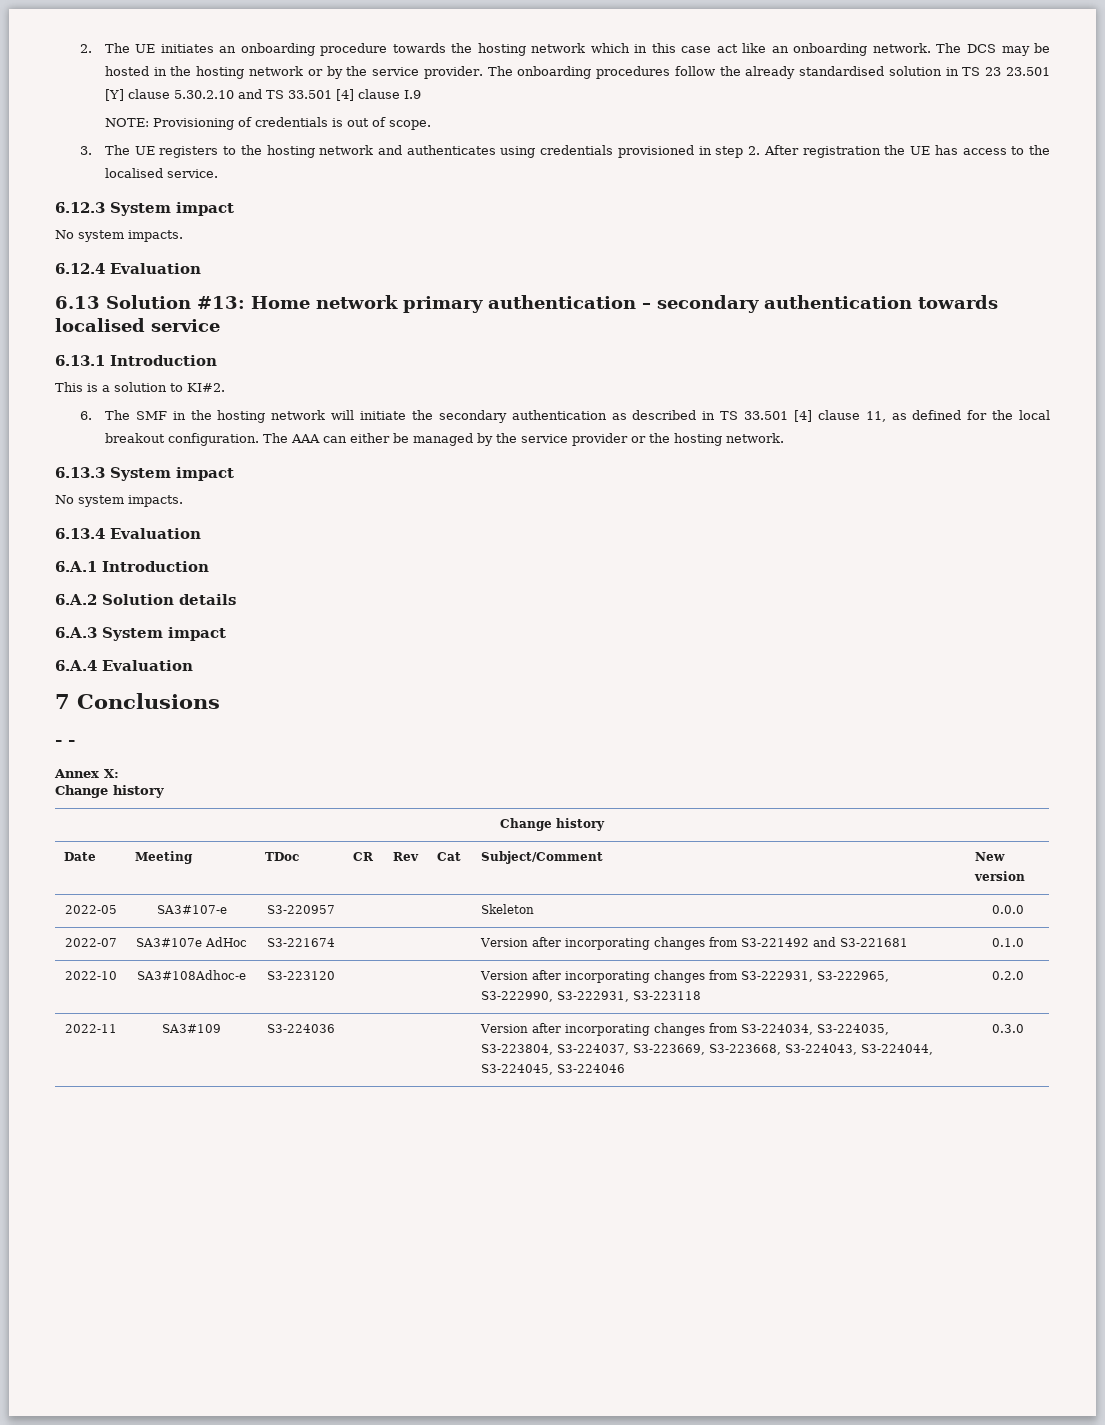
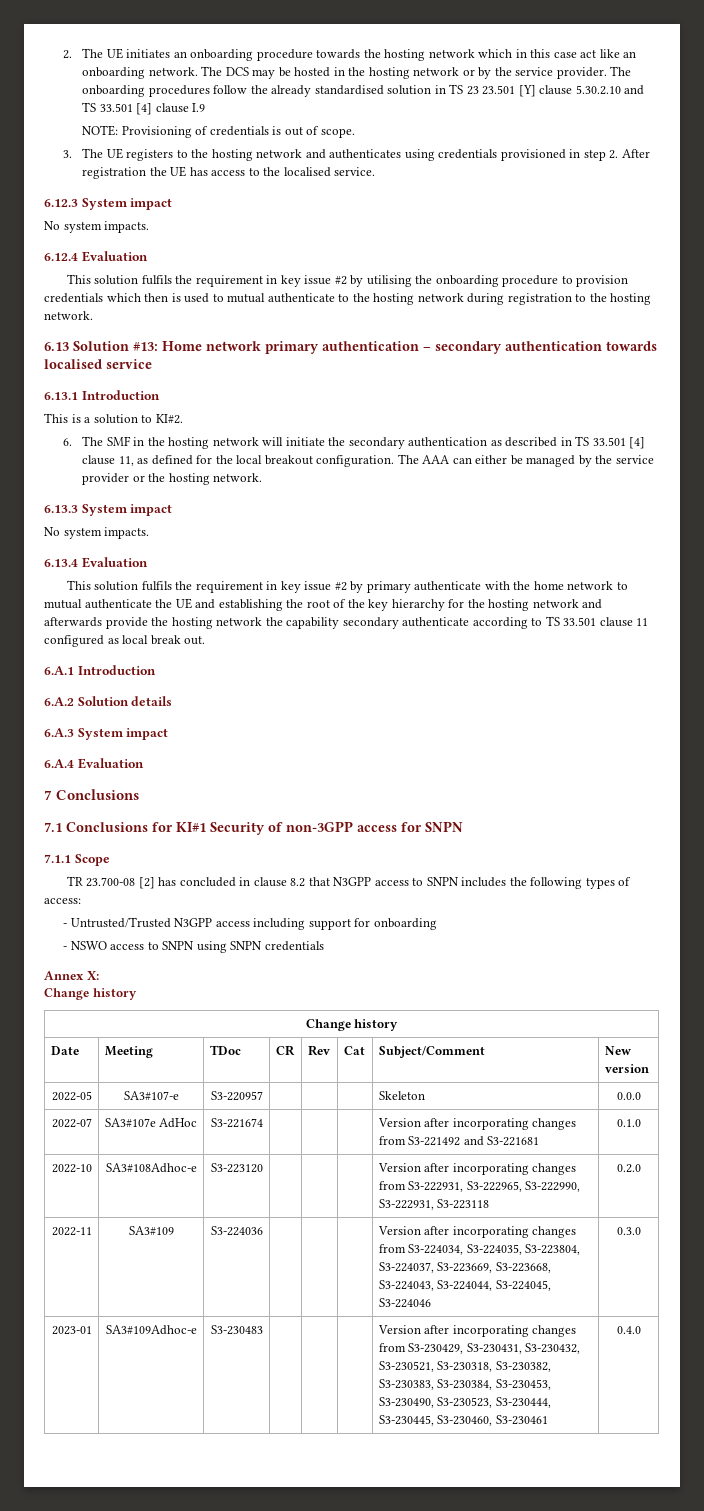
(201, 268) none -> [66,274,629,287] [44,293,652,305] [44,311,93,320] // This solution fulfils the requirement in key issue #2 by utilising the onboarding procedure to provision credentials which then is used to mutual authenticate to the hosting network during registration to the hosting network.
(201, 533) none -> [66,580,628,593] [44,598,603,611] [44,616,649,629] [44,635,206,647] // This solution fulfils the requirement in key issue #2 by primary authenticate with the home network to mutual authenticate the UE and establishing the root of the key hierarchy for the hosting network and afterwards provide the hosting network the capability secondary authenticate according to TS 33.501 clause 11 configured as local break out.
[55,740,75,746] - - -> [44,821,463,835] [44,854,110,866] [66,876,632,889] [44,898,81,904] [63,917,437,930] [63,941,324,953] 7.1 Conclusions for KI#1 Security of non-3GPP access for SNPN // 7.1.1 Scope // TR 23.700-08 [2] has concluded in clause 8.2 that N3GPP access to SNPN includes the following types of access: // - Untrusted/Trusted N3GPP access including support for onboarding // - NSWO access to SNPN using SNPN credentials
(1024, 1028) none -> [51,1326,92,1335] [105,1325,197,1335] [210,1325,263,1335] [377,1325,577,1337] [378,1343,581,1354] [378,1361,551,1372] [378,1379,551,1390] [378,1397,551,1408] [378,1415,548,1426] [616,1326,641,1334] // 2023-01 | SA3#109Adhoc-e | S3-230483 | | | | Version after incorporating changes from S3-230429, S3-230431, S3-230432, S3-230521, S3-230318, S3-230382, S3-230383, S3-230384, S3-230453, S3-230490, S3-230523, S3-230444, S3-230445, S3-230460, S3-230461 | 0.4.0

